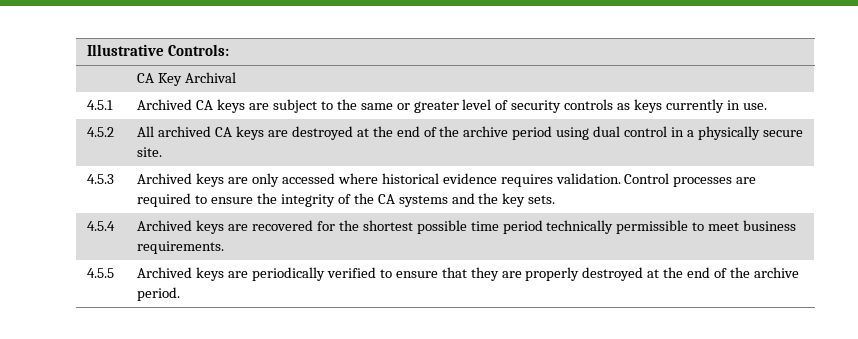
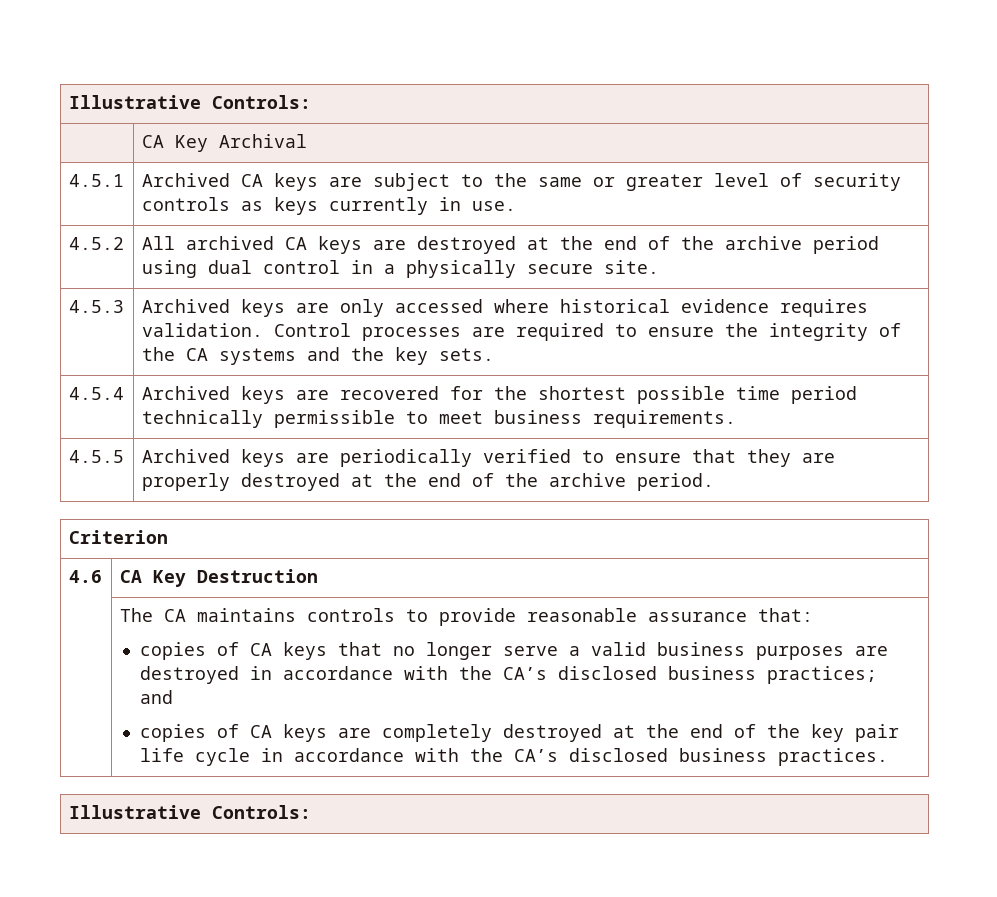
(181, 294) none -> [68,530,168,544] [68,570,102,583] [119,569,318,587] [119,608,813,626] [139,642,888,660] [139,666,877,684] [139,690,173,704] [139,724,899,742] [139,748,888,766] [68,805,311,819] // Criterion // 4.6 | CA Key Destruction // | The CA maintains controls to provide reasonable assurance that: // copies of CA keys that no longer serve a valid business purposes are destroyed in accordance with the CA’s disclosed business practices; and // copies of CA keys are completely destroyed at the end of the key pair life cycle in accordance with the CA’s disclosed business practices. // Illustrative Controls:

